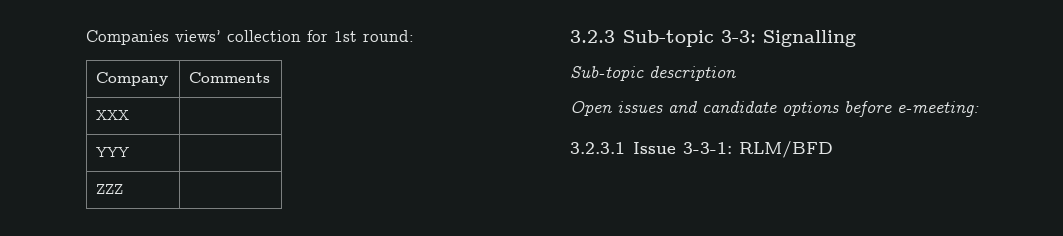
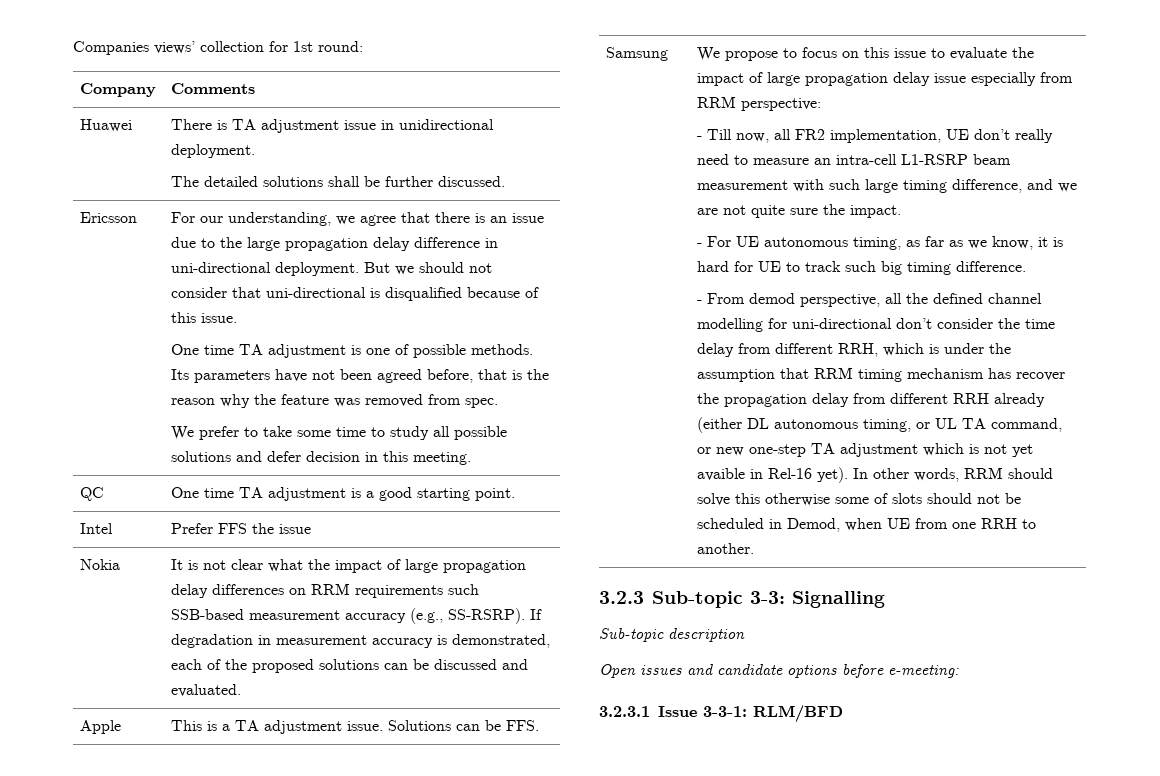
[96,110,130,120] [96,147,130,157] [96,184,124,194] XXX | // YYY | // ZZZ | -> [80,119,133,132] [171,119,495,133] [171,144,256,158] [171,176,506,187] [80,212,138,223] [171,212,545,226] [171,237,499,251] [171,262,493,276] [171,287,540,301] [171,312,238,323] [171,344,534,358] [171,369,550,383] [171,394,499,408] [171,426,508,440] [171,451,472,465] [80,487,105,501] [171,487,516,501] [80,523,114,534] [171,523,312,534] [80,559,121,570] [171,559,527,573] [171,583,480,598] [171,608,543,624] [171,634,551,648] [171,659,529,673] [171,684,242,697] [80,720,122,734] [171,720,540,734] [606,47,669,61] [697,47,1035,61] [697,72,1074,86] [697,96,822,111] [697,129,1054,143] [697,154,1012,165] [697,179,1078,193] [697,204,902,218] [697,236,1064,250] [697,261,1027,275] [697,293,1043,307] [697,318,1056,332] [697,343,1012,357] [697,367,1066,382] [697,393,1046,407] [697,417,1063,433] [697,443,1034,457] [697,467,1054,483] [697,493,1022,506] [697,518,1037,532] [697,543,755,554] Huawei | There is TA adjustment issue in unidirectional deployment. // The detailed solutions shall be further discussed. // Ericsson | For our understanding, we agree that there is an issue due to the large propagation delay difference in uni-directional deployment. But we should not consider that uni-directional is disqualified because of this issue. // One time TA adjustment is one of possible methods. Its parameters have not been agreed before, that is the reason why the feature was removed from spec. // We prefer to take some time to study all possible solutions and defer decision in this meeting. // QC | One time TA adjustment is a good starting point. // Intel | Prefer FFS the issue // Nokia | It is not clear what the impact of large propagation delay differences on RRM requirements such SSB-based measurement accuracy (e.g., SS-RSRP). If degradation in measurement accuracy is demonstrated, each of the proposed solutions can be discussed and evaluated. // Apple | This is a TA adjustment issue. Solutions can be FFS. // Samsung | We propose to focus on this issue to evaluate the impact of large propagation delay issue especially from RRM perspective: // - Till now, all FR2 implementation, UE don’t really need to measure an intra-cell L1-RSRP beam measurement with such large timing difference, and we are not quite sure the impact. // - For UE autonomous timing, as far as we know, it is hard for UE to track such big timing difference. // - From demod perspective, all the defined channel modelling for uni-directional don’t consider the time delay from different RRH, which is under the assumption that RRM timing mechanism has recover the propagation delay from different RRH already (either DL autonomous timing, or UL TA command, or new one-step TA adjustment which is not yet avaible in Rel-16 yet). In other words, RRM should solve this otherwise some of slots should not be scheduled in Demod, when UE from one RRH to another.

